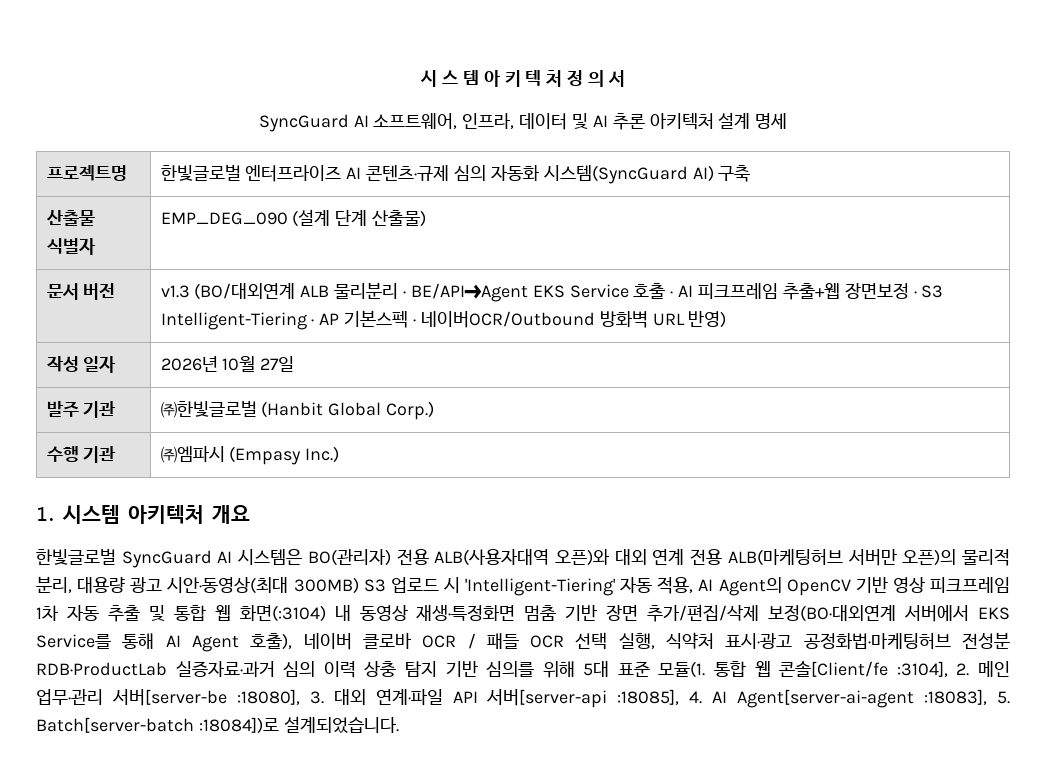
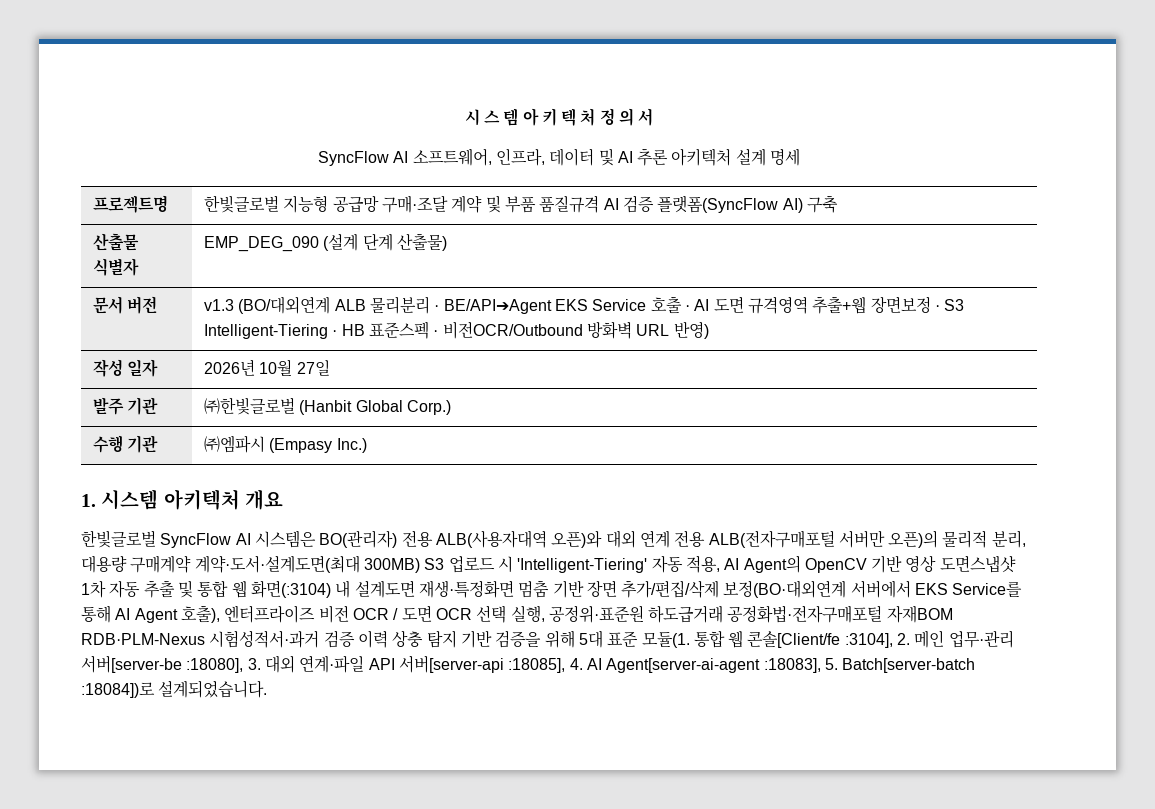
[258,114,349,132] SyncGuard -> [317,151,389,166] SyncFlow
[245,164,688,184] 엔터프라이즈 AI 콘텐츠·규제 심의 자동화 시스템(SyncGuard -> [283,195,779,213] 지능형 공급망 구매·조달 계약 및 부품 품질규격 AI 검증 플랫폼(SyncFlow
[698,283,779,299] 피크프레임 -> [713,296,808,314] 도면 규격영역
[319,310,595,328] AP 기본스펙 · 네이버OCR/Outbound -> [341,321,583,339] HB 표준스펙 · 비전OCR/Outbound
[121,550,212,568] SyncGuard -> [160,533,232,548] SyncFlow
[727,548,843,566] ALB(마케팅허브 -> [708,530,835,548] ALB(전자구매포털
[130,577,289,594] 광고 시안·동영상(최대 -> [130,555,360,573] 구매계약 계약·도서·설계도면(최대
[930,577,1010,593] 피크프레임 -> [939,555,1016,573] 도면스냅샷
[359,605,408,621] 동영상 -> [354,580,415,598] 설계도면
[303,632,412,650] 네이버 클로바 -> [224,605,349,623] 엔터프라이즈 비전
[486,633,519,649] 패들 -> [401,605,432,622] 도면
[666,632,1010,650] [36,661,316,677] 식약처 표시·광고 공정화법·마케팅허브 전성분 RDB·ProductLab 실증자료·과거 심의 -> [548,605,953,623] [81,630,355,648] 공정위·표준원 하도급거래 공정화법·전자구매포털 자재BOM RDB·PLM-Nexus 시험성적서·과거 검증
[486,661,535,677] 심의를 -> [495,630,542,648] 검증을

